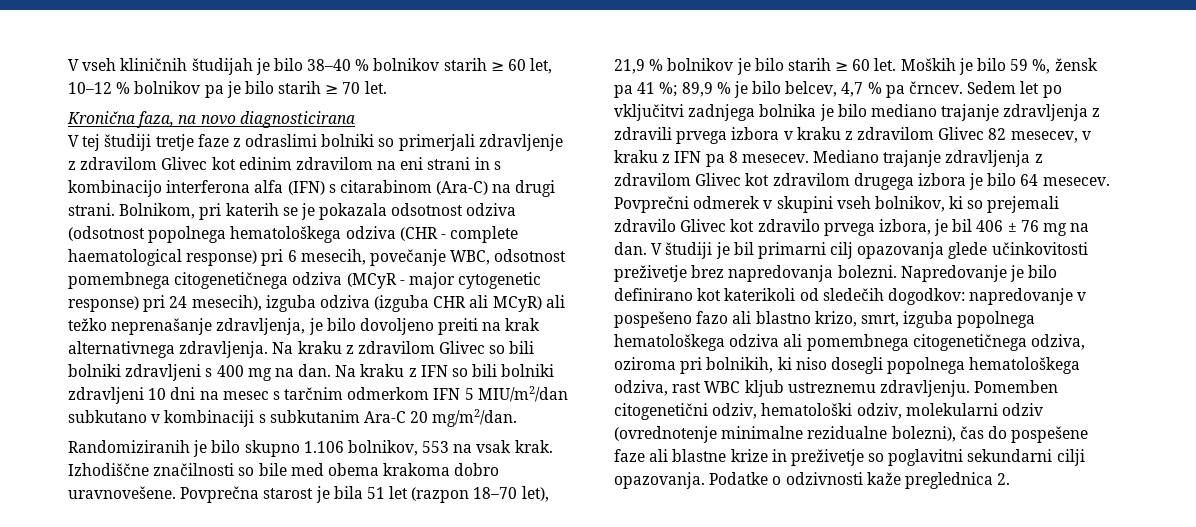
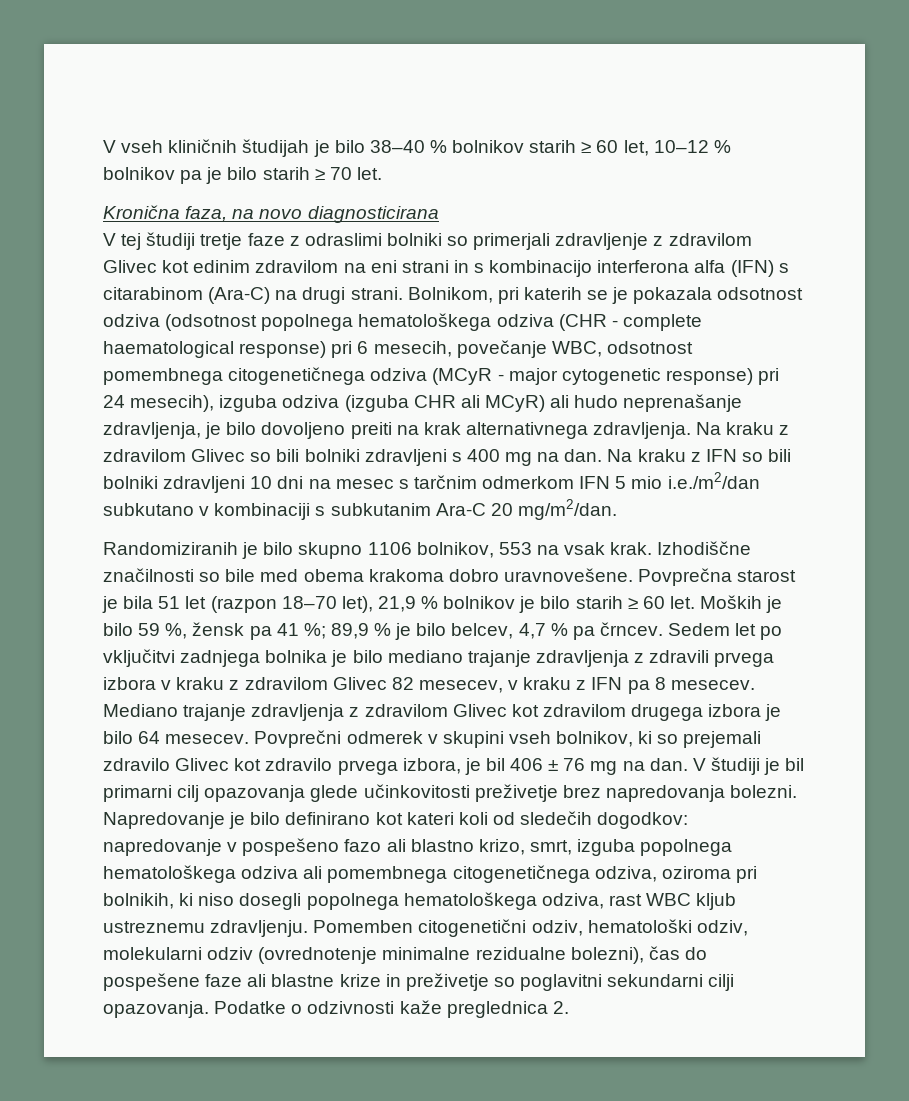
[68,318,107,331] težko -> [574,395,619,408] hudo
[477,386,568,402] MIU/m2/dan -> [631,472,760,489] mio i.e./m2/dan
[303,441,344,453] 1.106 -> [367,542,412,555] 1106
[724,288,796,301] katerikoli -> [406,812,488,825] kateri koli

